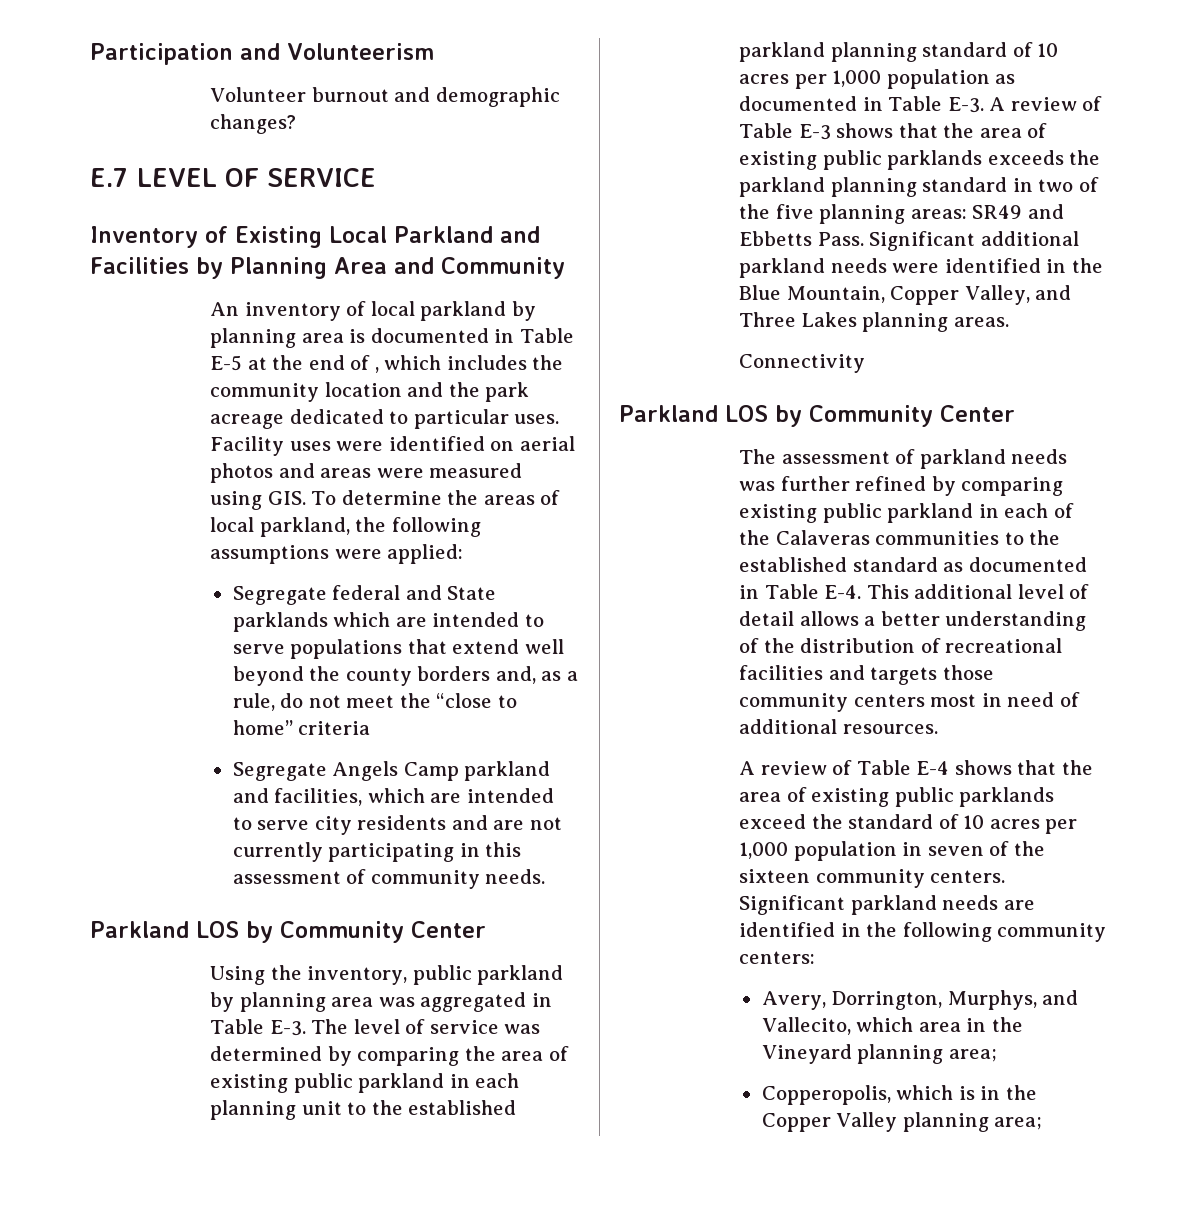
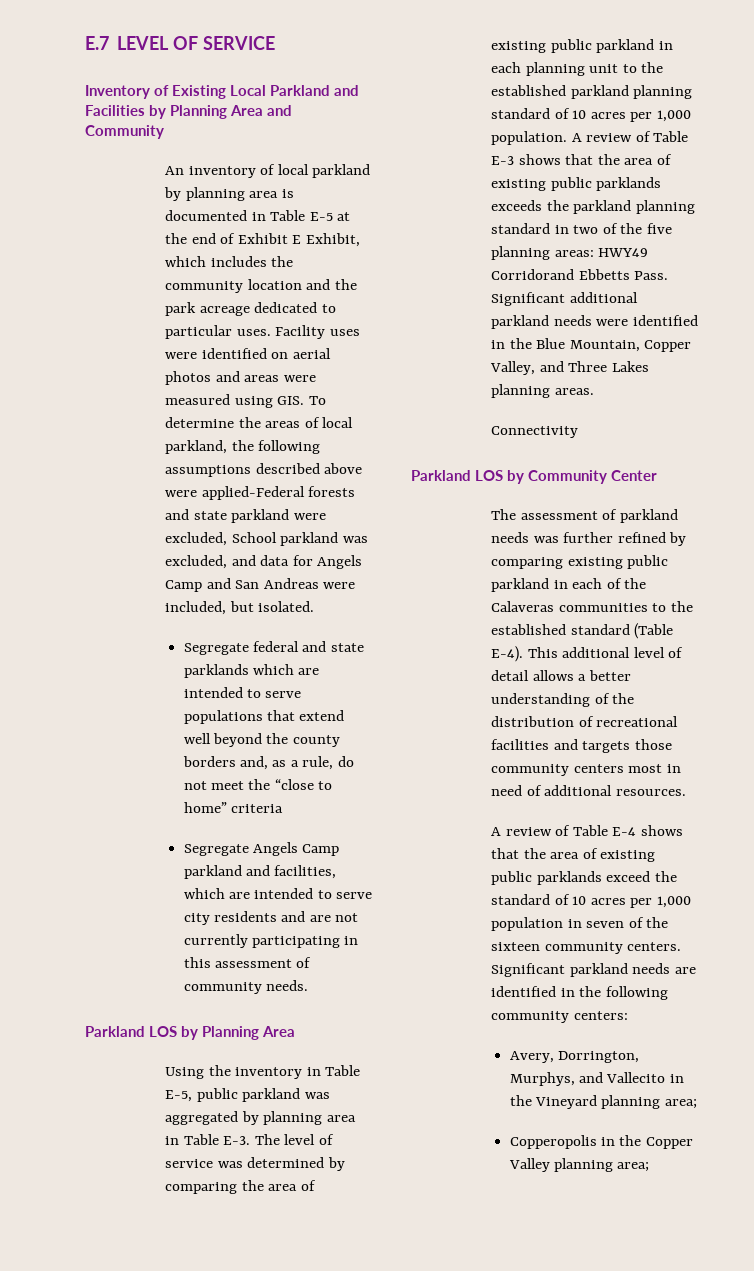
[90,43,434,65] [210,87,560,107] [210,114,297,134] Participation and Volunteerism // Volunteer burnout and demographic changes? // -> (85, 43) none
[374,367,379,373] , -> [237,233,360,247] Exhibit E Exhibit,
[334,544,464,564] were applied: -> [255,463,363,474] [165,486,356,500] [165,509,326,523] [165,532,368,546] [165,555,363,569] [165,578,356,592] [165,601,315,615] described above were applied-Federal forests and state parkland were excluded, School parkland was excluded, and data for Angels Camp and San Andreas were included, but isolated.
[447,586,497,600] State -> [330,643,364,652] state
[280,921,486,943] Community Center -> [202,1026,296,1040] Planning Area
[307,965,564,985] [210,992,527,1012] inventory, public parkland by planning area was aggregated -> [235,1065,361,1079] [165,1088,330,1102] [165,1111,356,1125] inventory in Table E-5, public parkland was aggregated by planning area
[886,69,1016,89] [739,96,984,113] population as documented in Table E-3. -> [491,131,568,145] population.
[972,204,1064,219] SR49 and -> [598,248,649,257] [491,269,575,280] HWY49 Corridorand
[943,557,1087,572] [739,584,862,599] as documented in Table E-4. -> [634,623,674,639] [491,646,524,662] (Table E-4).
[761,1017,961,1035] Vallecito, which area -> [606,1072,666,1083] Vallecito
[761,1085,975,1105] Copperopolis, which is -> [509,1135,597,1149] Copperopolis

